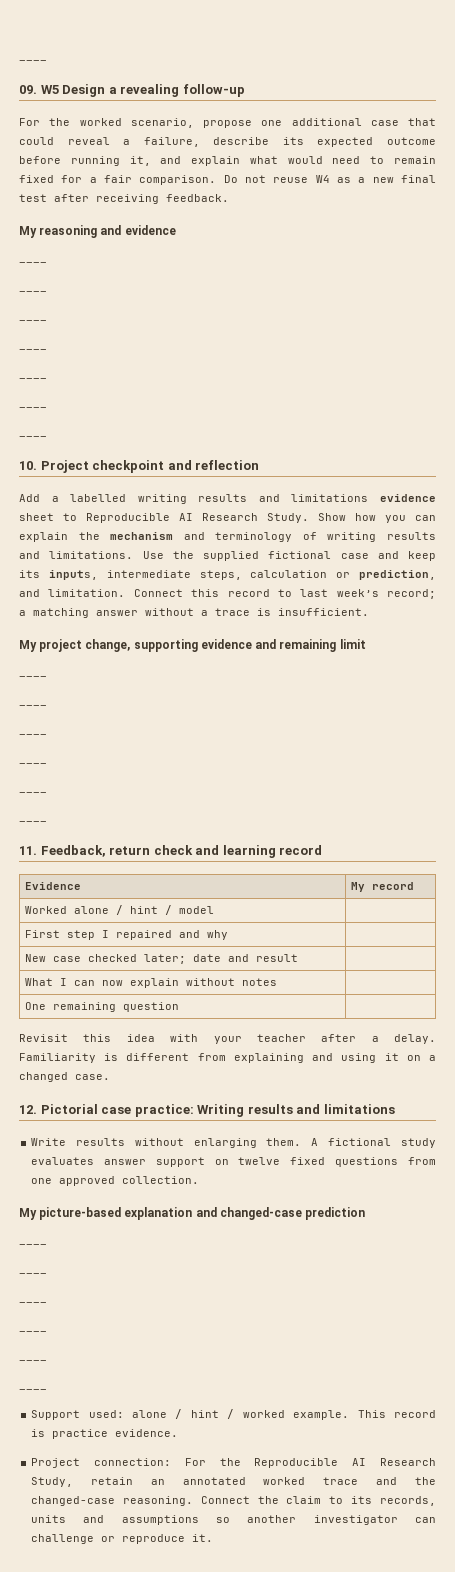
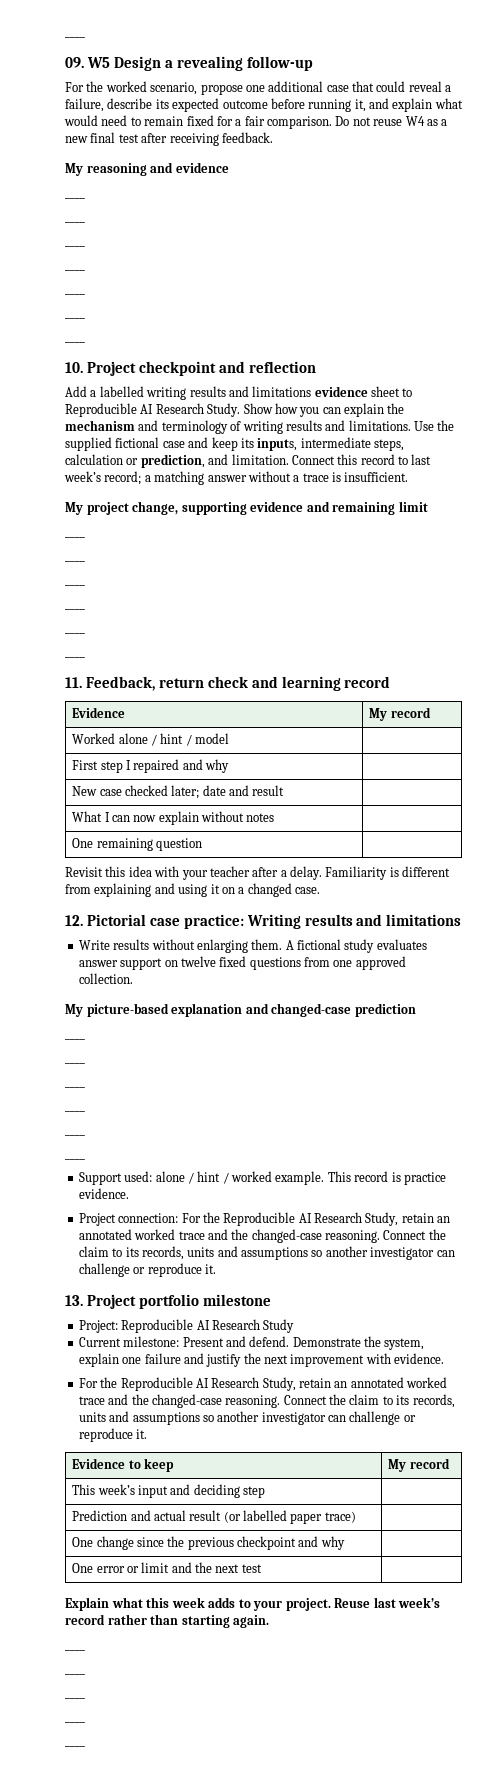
(214, 1538) none -> [65,1294,271,1309] [78,1319,295,1333] [78,1336,425,1350] [78,1353,445,1367] [78,1377,448,1391] [78,1394,455,1408] [78,1411,416,1425] [78,1428,148,1442] [72,1458,174,1472] [388,1458,450,1472] [72,1484,266,1498] [72,1510,356,1524] [72,1536,345,1550] [72,1562,262,1573] [65,1597,441,1611] [65,1614,270,1628] [65,1649,85,1651] [65,1673,85,1675] [65,1697,85,1699] [65,1721,85,1723] [65,1745,85,1747] // 13. Project portfolio milestone // Project: Reproducible AI Research Study // Current milestone: Present and defend. Demonstrate the system, explain one failure and justify the next improvement with evidence. // For the Reproducible AI Research Study, retain an annotated worked trace and the changed-case reasoning. Connect the claim to its records, units and assumptions so another investigator can challenge or reproduce it. // Evidence to keep | My record // This week’s input and deciding step | // Prediction and actual result (or labelled paper trace) | // One change since the previous checkpoint and why | // One error or limit and the next test | // Explain what this week adds to your project. Reuse last week’s record rather than starting again. // ____ // ____ // ____ // ____ // ____

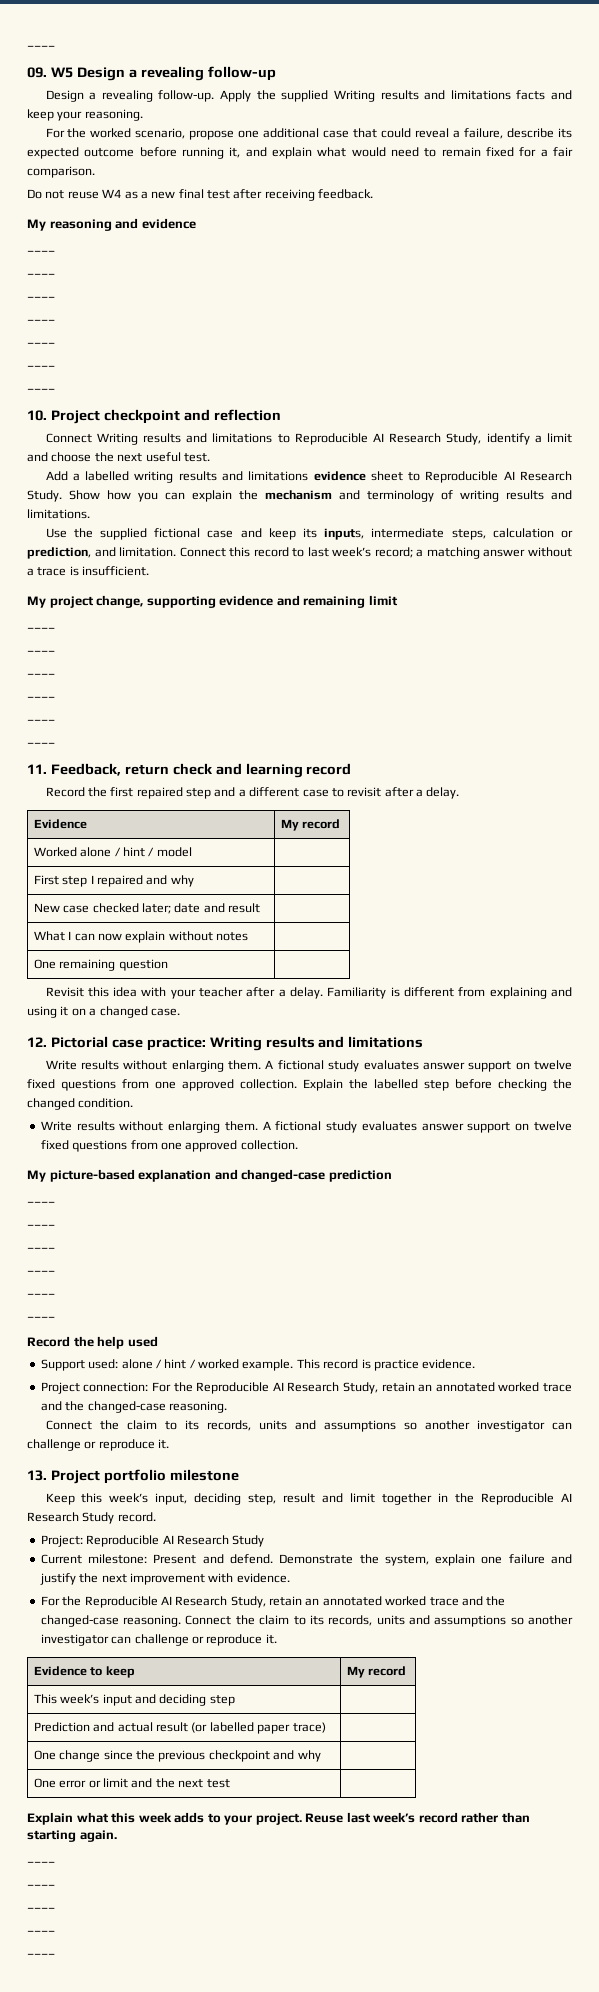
(313, 63) none -> [45,90,572,102] [27,109,143,121] // Design a revealing follow-up. Apply the supplied Writing results and limitations facts and keep your reasoning.
(332, 122) none -> (95, 172) //
(316, 367) none -> [45,433,572,445] [27,452,210,462] // Connect Writing results and limitations to Reproducible AI Research Study, identify a limit and choose the next useful test.
(411, 425) none -> (90, 514) //
(391, 682) none -> [45,787,460,799] // Record the first repaired step and a different case to revisit after a delay.
(462, 920) none -> [45,1060,573,1072] [27,1079,572,1091] [27,1098,134,1110] // Write results without enlarging them. A fictional study evaluates answer support on twelve fixed questions from one approved collection. Explain the labelled step before checking the changed condition.
(85, 1159) none -> [27,1336,158,1349] // Record the help used
(380, 1236) none -> (227, 1407) //
(271, 1300) none -> [45,1493,572,1505] [27,1512,156,1524] // Keep this week’s input, deciding step, result and limit together in the Reproducible AI Research Study record.

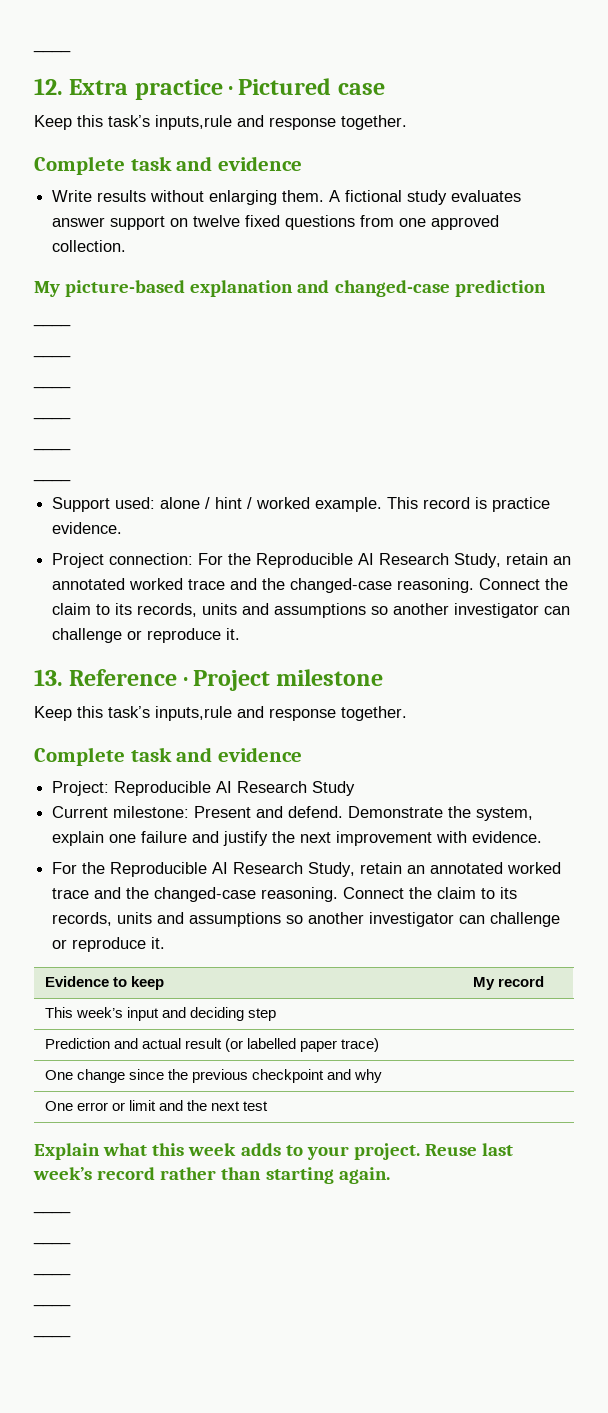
[27,45,55,47] [27,66,276,81] [45,90,572,102] [27,109,143,121] [45,128,572,140] [27,147,573,159] [27,166,95,178] [27,189,374,201] [27,218,196,231] [27,250,55,252] [27,273,55,275] [27,296,55,298] [27,319,55,321] [27,342,55,344] [27,365,55,367] [27,388,55,390] [27,409,281,424] [45,433,572,445] [27,452,210,462] [45,471,573,483] [27,490,572,502] [27,509,90,519] [45,528,573,540] [27,547,573,559] [27,566,150,576] [27,595,398,608] [27,627,55,629] [27,650,55,652] [27,673,55,675] [27,696,55,698] [27,719,55,721] [27,742,55,744] [27,763,352,778] [45,787,460,799] [33,819,87,829] [280,819,341,831] [33,847,192,857] [33,875,194,887] [33,903,261,914] [33,931,249,943] [33,959,168,971] [45,987,573,999] [27,1006,180,1018] [27,1036,424,1051] [45,1060,573,1072] [27,1079,572,1091] [27,1098,134,1110] ____ // 09. W5 Design a revealing follow-up // Design a revealing follow-up. Apply the supplied Writing results and limitations facts and keep your reasoning. // For the worked scenario, propose one additional case that could reveal a failure, describe its expected outcome before running it, and explain what would need to remain fixed for a fair comparison. // Do not reuse W4 as a new final test after receiving feedback. // My reasoning and evidence // ____ // ____ // ____ // ____ // ____ // ____ // ____ // 10. Project checkpoint and reflection // Connect Writing results and limitations to Reproducible AI Research Study, identify a limit and choose the next useful test. // Add a labelled writing results and limitations evidence sheet to Reproducible AI Research Study. Show how you can explain the mechanism and terminology of writing results and limitations. // Use the supplied fictional case and keep its inputs, intermediate steps, calculation or prediction, and limitation. Connect this record to last week’s record; a matching answer without a trace is insufficient. // My project change, supporting evidence and remaining limit // ____ // ____ // ____ // ____ // ____ // ____ // 11. Feedback, return check and learning record // Record the first repaired step and a different case to revisit after a delay. // Evidence | My record // Worked alone / hint / model | // First step I repaired and why | // New case checked later; date and result | // What I can now explain without notes | // One remaining question | // Revisit this idea with your teacher after a delay. Familiarity is different from explaining and using it on a changed case. // 12. Pictorial case practice: Writing results and limitations // Write results without enlarging them. A fictional study evaluates answer support on twelve fixed questions from one approved collection. Explain the labelled step before checking the changed condition. -> [33,49,71,53] [34,78,385,100] [34,115,407,130] [34,156,303,175] ____ // 12. Extra practice · Pictured case // Keep this task’s inputs,rule and response together. // Complete task and evidence
[27,1336,158,1349] // Record the help used -> (71, 480) none
(227, 1407) // -> (475, 585) none
[50,1469,166,1484] Project portfolio -> [69,669,271,691] Reference · Project
[109,1493,572,1505] [27,1512,156,1524] week’s input, deciding step, result and limit together in the Reproducible AI Research Study record. -> [108,706,407,721] [34,747,303,766] task’s inputs,rule and response together. // Complete task and evidence

